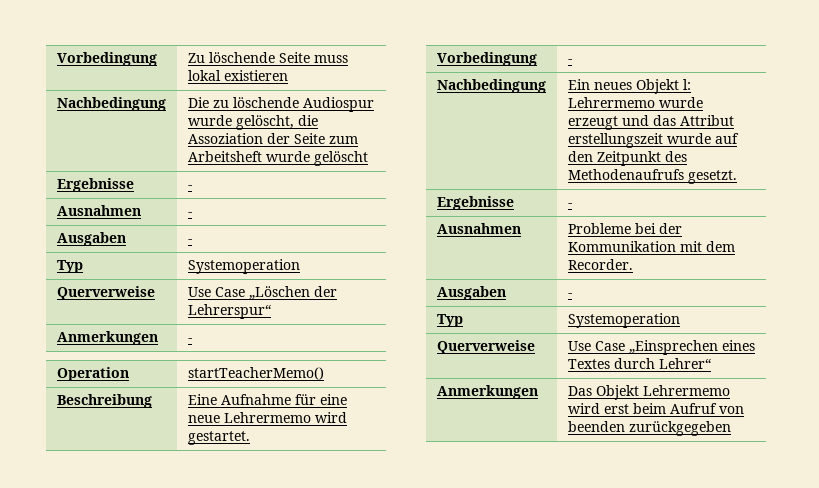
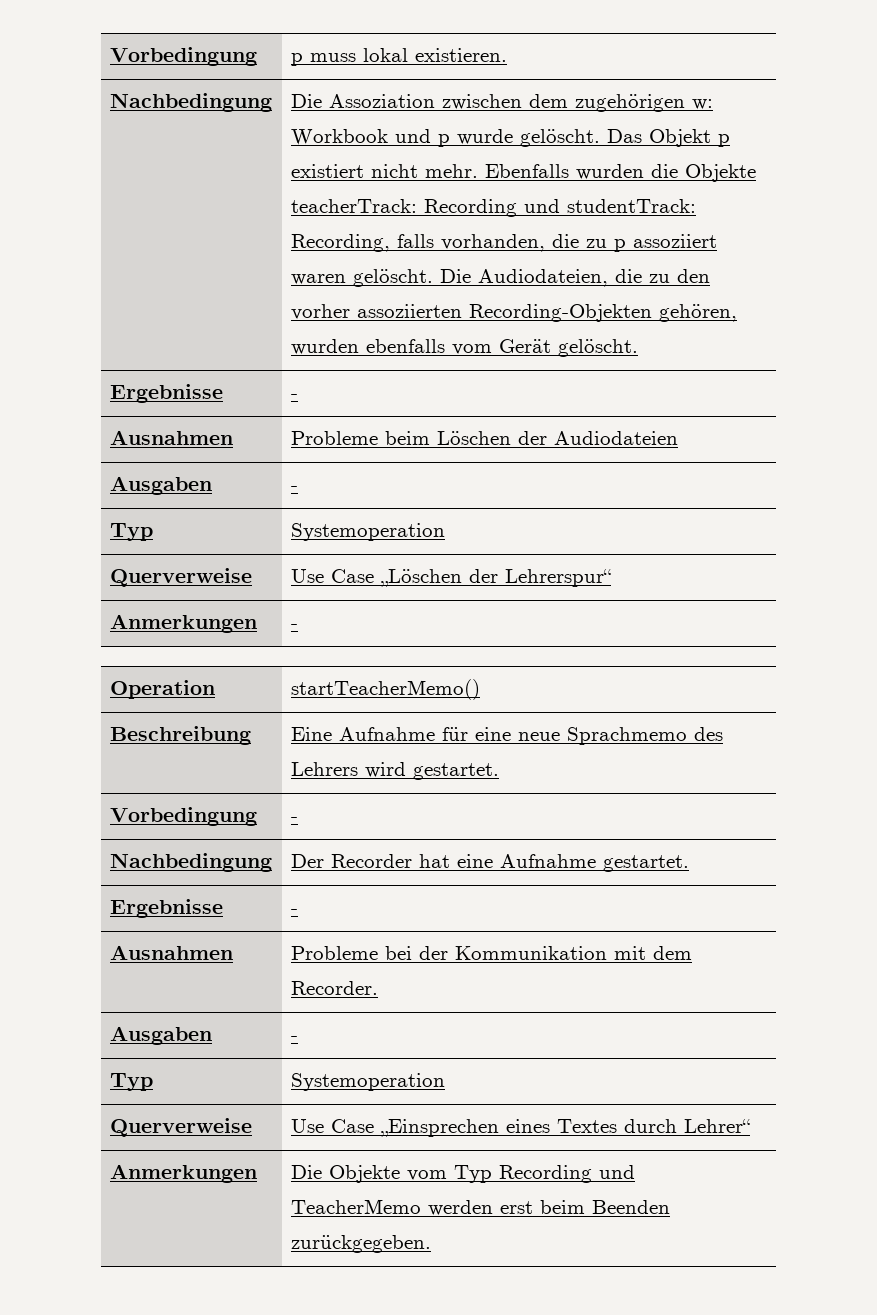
[56,52,157,66] [187,52,310,63] Vorbedingung | Zu löschende Seite -> [110,47,258,66] [291,53,304,66] Vorbedingung | p
[223,70,288,81] existieren -> [415,48,508,62] existieren.
[212,97,374,112] [187,115,318,130] [187,133,358,144] [187,151,368,166] [56,178,134,192] [187,185,192,189] [56,205,141,216] [187,212,192,216] zu löschende Audiospur wurde gelöscht, die Assoziation der Seite zum Arbeitsheft wurde gelöscht // Ergebnisse | - // Ausnahmen | - -> [329,94,714,112] [291,129,731,147] [291,164,757,182] [291,199,697,217] [291,234,718,252] [291,269,711,287] [291,304,738,322] [291,339,639,357] [110,384,224,403] [291,394,299,399] [110,430,234,445] [291,431,679,445] Assoziation zwischen dem zugehörigen w: Workbook und p wurde gelöscht. Das Objekt p existiert nicht mehr. Ebenfalls wurden die Objekte teacherTrack: Recording und studentTrack: Recording, falls vorhanden, die zu p assoziiert waren gelöscht. Die Audiodateien, die zu den vorher assoziierten Recording-Objekten gehören, wurden ebenfalls vom Gerät gelöscht. // Ergebnisse | - // Ausnahmen | Probleme beim Löschen der Audiodateien
[223,412,311,423] Lehrermemo -> [567,727,724,745] [291,762,359,776] Sprachmemo des Lehrers
[567,79,691,94] [567,97,703,108] [567,115,734,130] [567,133,739,148] [567,151,687,166] [567,169,737,184] Ein neues Objekt l: Lehrermemo wurde erzeugt und das Attribut erstellungszeit wurde auf den Zeitpunkt des Methodenaufrufs gesetzt. -> [291,854,690,872] Der Recorder hat eine Aufnahme gestartet.
[567,385,730,400] [567,403,744,414] [567,421,731,436] Das Objekt Lehrermemo wird erst beim Aufruf von beenden zurückgegeben -> [291,1165,636,1183] [291,1199,671,1216] [291,1235,432,1253] Die Objekte vom Typ Recording und TeacherMemo werden erst beim Beenden zurückgegeben.

